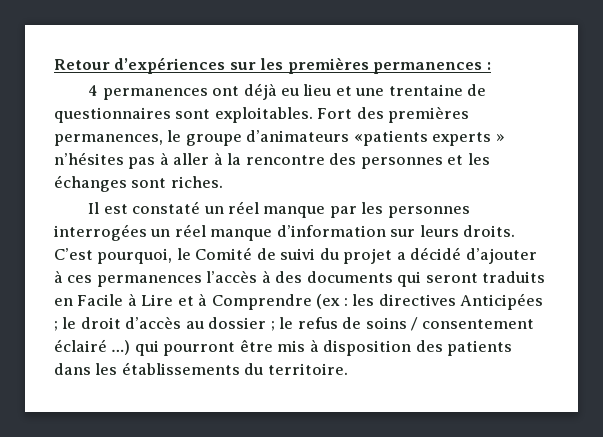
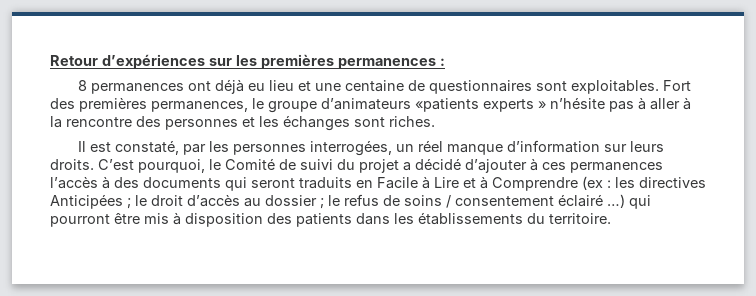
[88,85,99,96] 4 -> [78,80,88,91] 8
[388,84,463,96] trentaine -> [345,80,405,92] centaine
[54,152,124,165] n’hésites -> [550,97,605,109] n’hésite
[132,201,326,218] constaté un réel manque -> [115,140,180,155] constaté,
[54,224,147,241] interrogées -> [310,140,393,156] interrogées,

